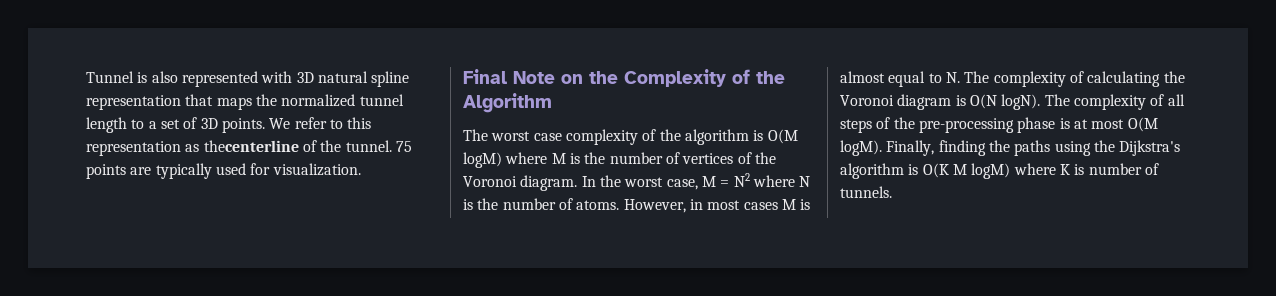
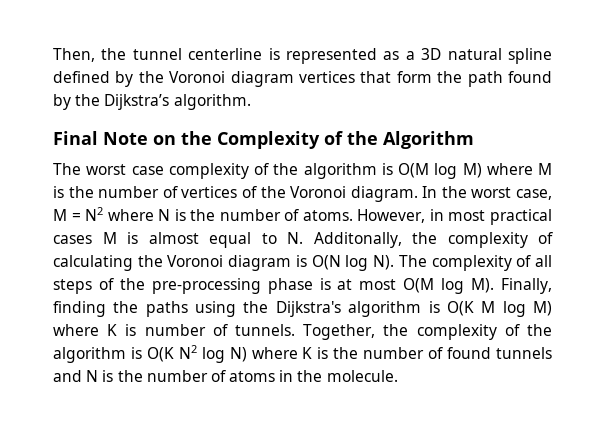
[86,71,410,87] [86,94,404,110] [86,117,372,133] [86,140,412,156] [86,163,361,179] Tunnel is also represented with 3D natural spline representation that maps the normalized tunnel length to a set of 3D points. We refer to this representation as thecenterline of the tunnel. 75 points are typically used for visualization. -> [53,48,552,64] [53,71,552,87] [53,94,251,110] Then, the tunnel centerline is represented as a 3D natural spline defined by the Voronoi diagram vertices that form the path found by the Dijkstra’s algorithm.
[463,152,502,168] logM) -> [434,163,482,179] log M)
(741, 205) none -> [490,209,552,225] practical
[964,71,990,83] The -> [313,232,437,248] Additonally, the
[1001,94,1041,110] logN). -> [345,255,395,271] log N).
[840,140,882,156] logM). -> [441,278,495,294] log M).
[971,163,1011,179] logM) -> [502,301,553,317] log M)
(892, 192) none -> [303,324,552,340] [53,345,552,363] [53,370,398,382] Together, the complexity of the algorithm is O(K N2 log N) where K is the number of found tunnels and N is the number of atoms in the molecule.

